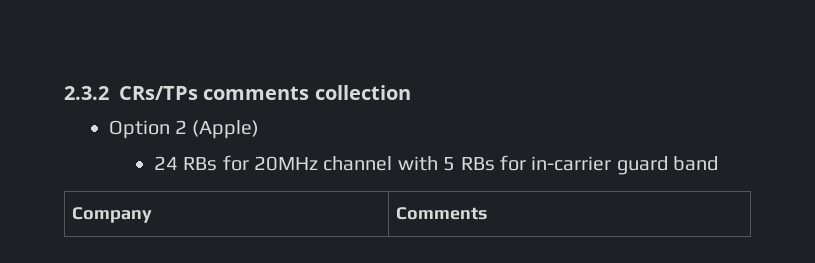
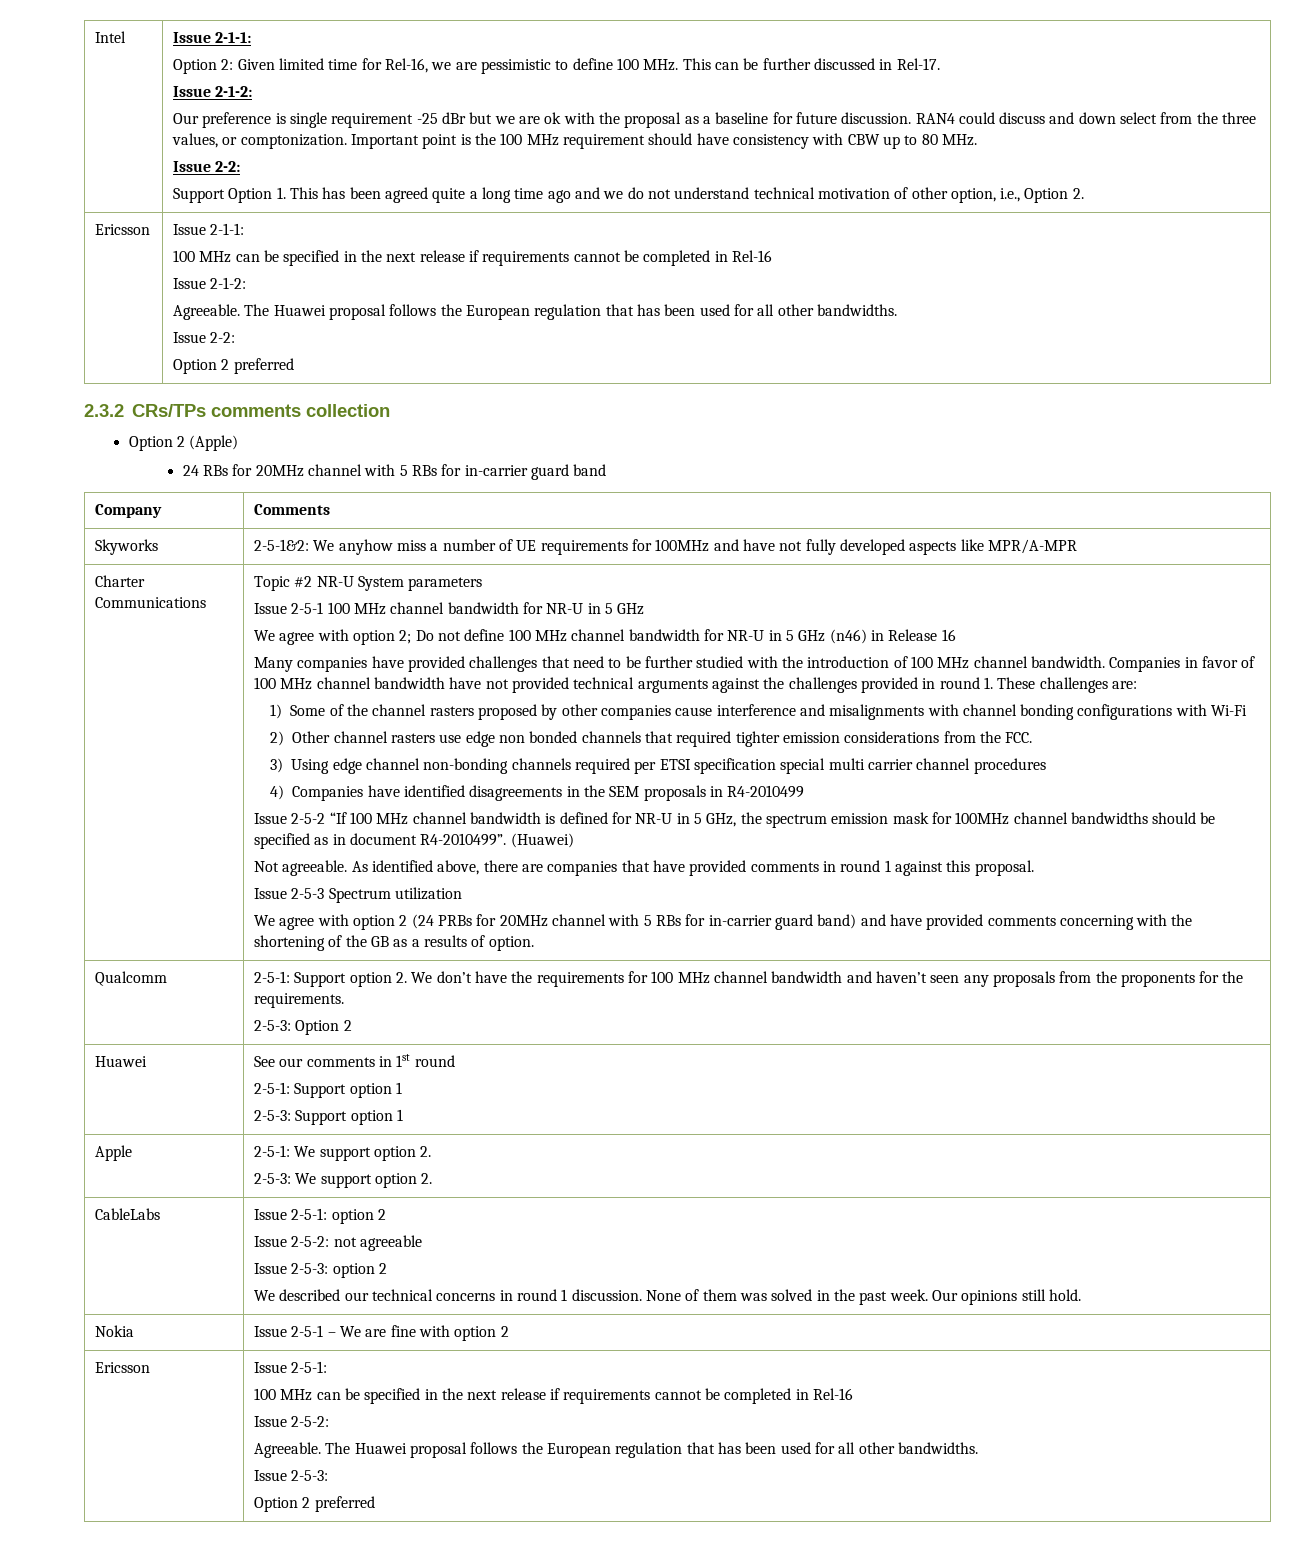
(64, 93) none -> [95,31,127,43] [173,32,252,43] [173,58,940,74] [173,86,253,97] [173,112,1257,128] [172,133,977,149] [173,161,241,172] [173,187,1084,203] [95,224,151,235] [173,223,245,235] [173,250,772,266] [173,277,247,289] [173,304,897,320] [173,332,236,343] [173,358,294,374] Intel | Issue 2-1-1: // Option 2: Given limited time for Rel-16, we are pessimistic to define 100 MHz. This can be further discussed in Rel-17. // Issue 2-1-2: // Our preference is single requirement -25 dBr but we are ok with the proposal as a baseline for future discussion. RAN4 could discuss and down select from the three values, or comptonization. Important point is the 100 MHz requirement should have consistency with CBW up to 80 MHz. // Issue 2-2: // Support Option 1. This has been agreed quite a long time ago and we do not understand technical motivation of other option, i.e., Option 2. // Ericsson | Issue 2-1-1: // 100 MHz can be specified in the next release if requirements cannot be completed in Rel-16 // Issue 2-1-2: // Agreeable. The Huawei proposal follows the European regulation that has been used for all other bandwidths. // Issue 2-2: // Option 2 preferred //
(488, 213) none -> [95,539,159,555] [254,539,1077,555] [95,575,146,587] [95,597,207,608] [254,576,483,591] [254,602,645,615] [254,629,956,645] [254,656,1256,672] [254,677,1137,693] [270,704,1248,720] [270,731,1033,747] [270,758,1046,774] [270,785,805,801] [254,812,1216,828] [254,833,574,849] [254,860,1034,876] [254,887,463,903] [254,914,1193,930] [254,935,534,951] [95,971,168,986] [254,971,1244,987] [254,993,345,1008] [254,1020,352,1035] [95,1056,148,1067] [254,1054,455,1067] [254,1082,403,1098] [254,1109,404,1125] [95,1145,133,1161] [254,1145,432,1161] [254,1173,433,1188] [95,1208,161,1220] [254,1208,387,1224] [254,1235,423,1251] [254,1263,388,1278] [254,1289,1081,1305] [95,1325,135,1337] [254,1325,509,1341] [95,1362,151,1373] [254,1361,328,1373] [254,1388,853,1404] [254,1416,330,1427] [254,1442,978,1458] [254,1470,329,1481] [254,1496,375,1512] // Skyworks | 2-5-1&2: We anyhow miss a number of UE requirements for 100MHz and have not fully developed aspects like MPR/A-MPR // Charter Communications | Topic #2 NR-U System parameters // Issue 2-5-1 100 MHz channel bandwidth for NR-U in 5 GHz // We agree with option 2; Do not define 100 MHz channel bandwidth for NR-U in 5 GHz (n46) in Release 16 // Many companies have provided challenges that need to be further studied with the introduction of 100 MHz channel bandwidth. Companies in favor of 100 MHz channel bandwidth have not provided technical arguments against the challenges provided in round 1. These challenges are: // 1) Some of the channel rasters proposed by other companies cause interference and misalignments with channel bonding configurations with Wi-Fi // 2) Other channel rasters use edge non bonded channels that required tighter emission considerations from the FCC. // 3) Using edge channel non-bonding channels required per ETSI specification special multi carrier channel procedures // 4) Companies have identified disagreements in the SEM proposals in R4-2010499 // Issue 2-5-2 “If 100 MHz channel bandwidth is defined for NR-U in 5 GHz, the spectrum emission mask for 100MHz channel bandwidths should be specified as in document R4-2010499”. (Huawei) // Not agreeable. As identified above, there are companies that have provided comments in round 1 against this proposal. // Issue 2-5-3 Spectrum utilization // We agree with option 2 (24 PRBs for 20MHz channel with 5 RBs for in-carrier guard band) and have provided comments concerning with the shortening of the GB as a results of option. // Qualcomm | 2-5-1: Support option 2. We don’t have the requirements for 100 MHz channel bandwidth and haven’t seen any proposals from the proponents for the requirements. // 2-5-3: Option 2 // Huawei | See our comments in 1st round // 2-5-1: Support option 1 // 2-5-3: Support option 1 // Apple | 2-5-1: We support option 2. // 2-5-3: We support option 2. // CableLabs | Issue 2-5-1: option 2 // Issue 2-5-2: not agreeable // Issue 2-5-3: option 2 // We described our technical concerns in round 1 discussion. None of them was solved in the past week. Our opinions still hold. // Nokia | Issue 2-5-1 – We are fine with option 2 // Ericsson | Issue 2-5-1: // 100 MHz can be specified in the next release if requirements cannot be completed in Rel-16 // Issue 2-5-2: // Agreeable. The Huawei proposal follows the European regulation that has been used for all other bandwidths. // Issue 2-5-3: // Option 2 preferred

